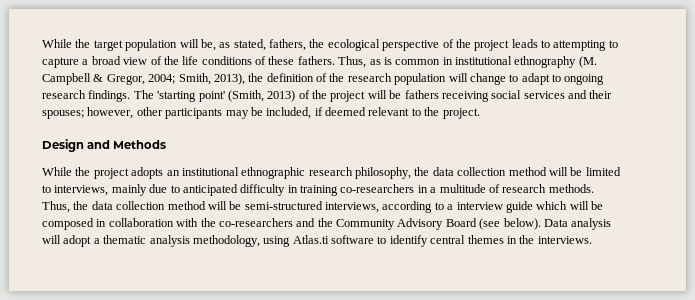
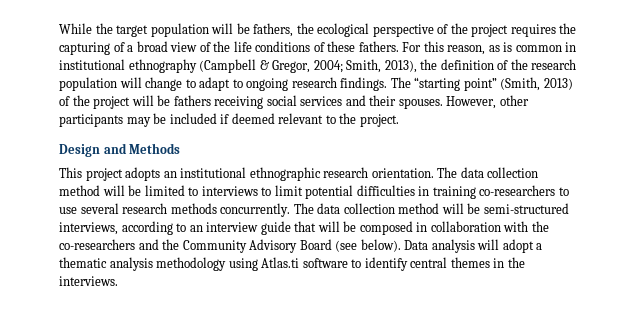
[200,39,266,51] be, as stated, -> [236,23,250,34] be
[511,39,618,51] [42,57,79,68] leads to attempting to capture -> [510,23,577,37] [59,42,125,55] requires the capturing of
[338,56,367,68] Thus, -> [402,41,486,55] For this reason,
[578,56,597,68] [42,73,91,85] (M. Campbell -> [199,59,257,73] (Campbell
[157,91,225,102] 'starting point' -> [414,77,497,91] “starting point”
[42,107,134,119] spouses; however, -> [398,96,497,109] spouses. However,
[266,107,312,119] included, -> [169,113,217,124] included
[42,167,91,176] While the -> [59,167,82,178] This
[355,167,430,179] philosophy, the -> [371,167,458,178] orientation. The
[54,184,594,196] [42,201,89,213] interviews, mainly due to anticipated difficulty in training co-researchers in a multitude of research methods. Thus, the -> [201,185,569,199] [59,203,314,217] interviews to limit potential difficulties in training co-researchers to use several research methods concurrently. The
[447,204,454,210] a -> [189,225,203,232] an
[536,201,568,210] which -> [294,221,317,232] that
[192,235,260,247] methodology, -> [156,257,227,271] methodology

